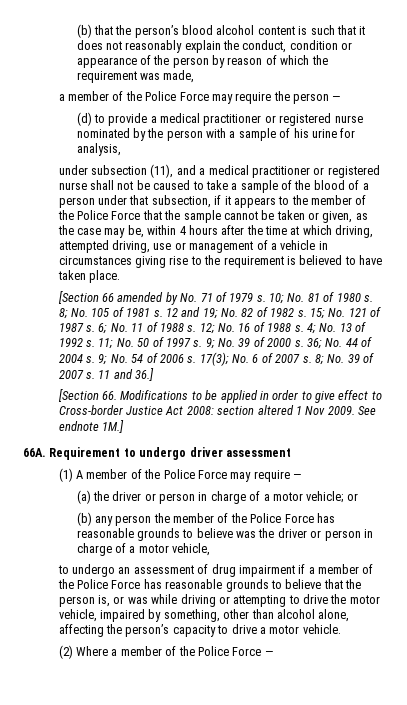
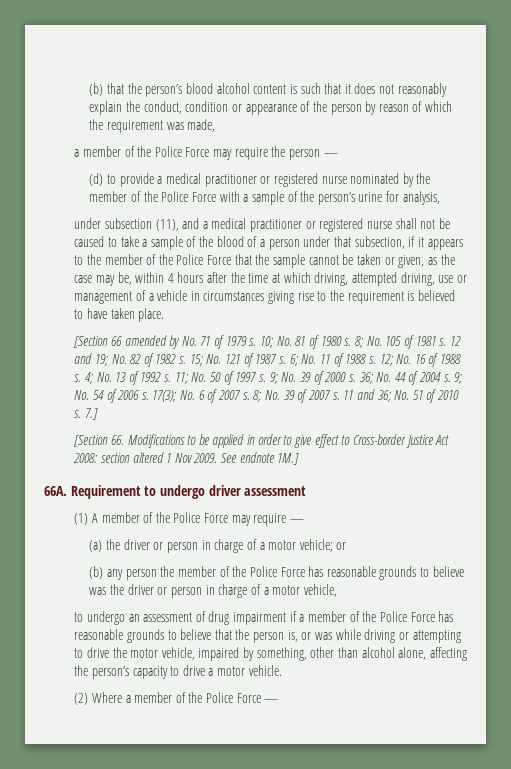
[166,130,203,141] person -> [89,191,216,202] member of the Police Force
[293,128,309,138] his -> [300,191,355,205] the person’s
[135,368,155,381] 36.] -> [377,389,460,403] [74,408,98,420] 36; No. 51 of 2010 s. 7.]

